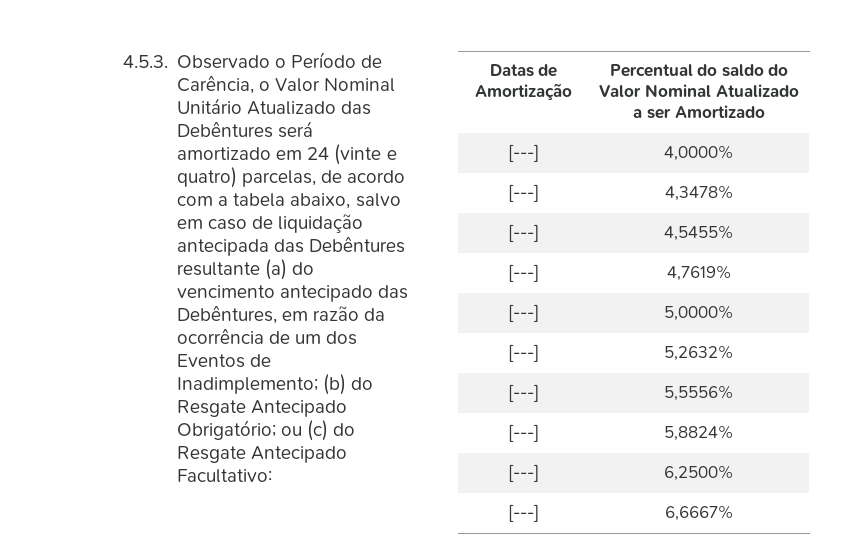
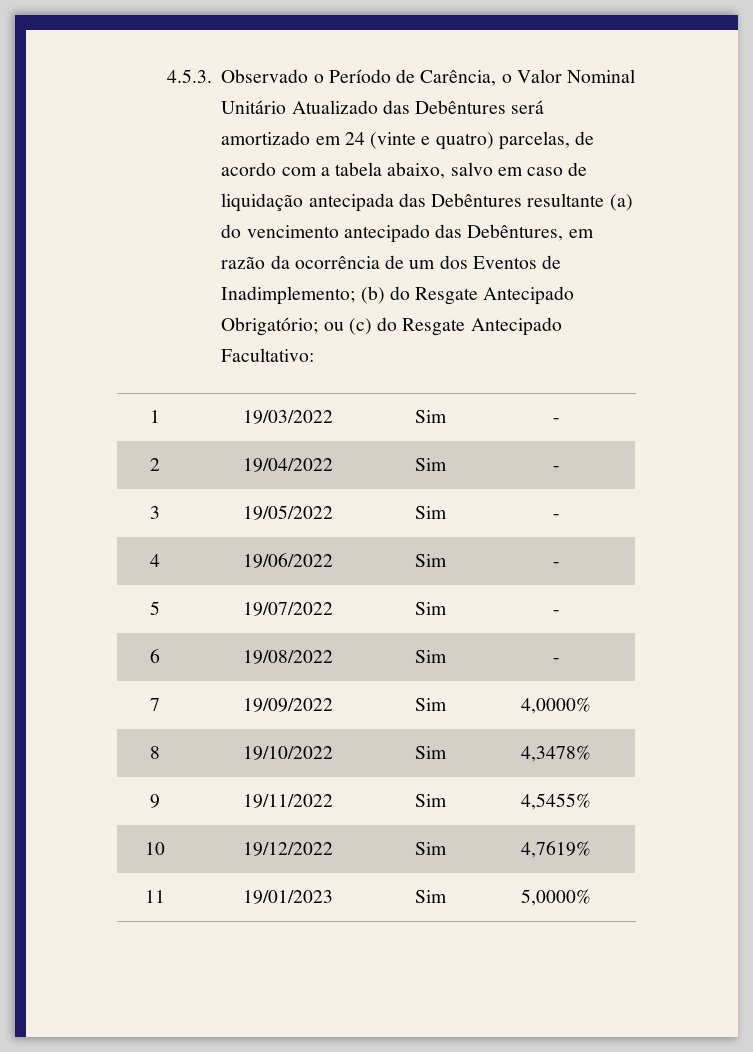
[489,64,558,77] [475,83,572,100] [609,64,789,77] [599,84,799,97] [633,105,765,119] [508,144,539,162] [664,145,734,161] [508,184,539,202] [664,185,734,201] [508,224,539,242] [664,225,734,241] [508,264,539,282] [666,265,732,281] [508,304,539,322] [664,305,734,321] [508,344,539,362] [664,345,734,361] [508,384,539,402] [664,385,734,401] [508,424,539,442] [664,425,734,441] [508,464,539,482] [664,465,734,481] [508,504,539,522] [664,505,734,521] Datas de Amortização | Percentual do saldo do Valor Nominal Atualizado a ser Amortizado // [---] | 4,0000% // [---] | 4,3478% // [---] | 4,5455% // [---] | 4,7619% // [---] | 5,0000% // [---] | 5,2632% // [---] | 5,5556% // [---] | 5,8824% // [---] | 6,2500% // [---] | 6,6667% -> [150,410,160,423] [243,410,333,424] [414,410,447,423] [552,418,560,423] [150,458,160,471] [243,458,333,472] [414,458,447,471] [552,466,560,471] [150,506,160,519] [243,505,333,520] [414,506,447,519] [552,514,560,519] [150,554,160,567] [243,553,333,568] [414,554,447,567] [552,562,560,567] [150,601,160,615] [243,602,333,616] [414,602,447,615] [552,610,560,615] [150,649,160,663] [243,650,333,664] [414,650,447,663] [552,658,560,663] [150,698,160,711] [243,698,333,712] [414,698,447,711] [521,697,591,714] [150,746,160,759] [243,746,333,760] [414,746,447,759] [521,745,591,762] [150,794,160,808] [243,794,333,808] [414,794,447,807] [521,793,591,810] [145,842,165,855] [243,842,333,856] [414,842,447,855] [521,841,591,858] [145,890,165,903] [243,890,333,904] [414,890,447,903] [521,889,591,906] 1 | 19/03/2022 | Sim | - // 2 | 19/04/2022 | Sim | - // 3 | 19/05/2022 | Sim | - // 4 | 19/06/2022 | Sim | - // 5 | 19/07/2022 | Sim | - // 6 | 19/08/2022 | Sim | - // 7 | 19/09/2022 | Sim | 4,0000% // 8 | 19/10/2022 | Sim | 4,3478% // 9 | 19/11/2022 | Sim | 4,5455% // 10 | 19/12/2022 | Sim | 4,7619% // 11 | 19/01/2023 | Sim | 5,0000%

